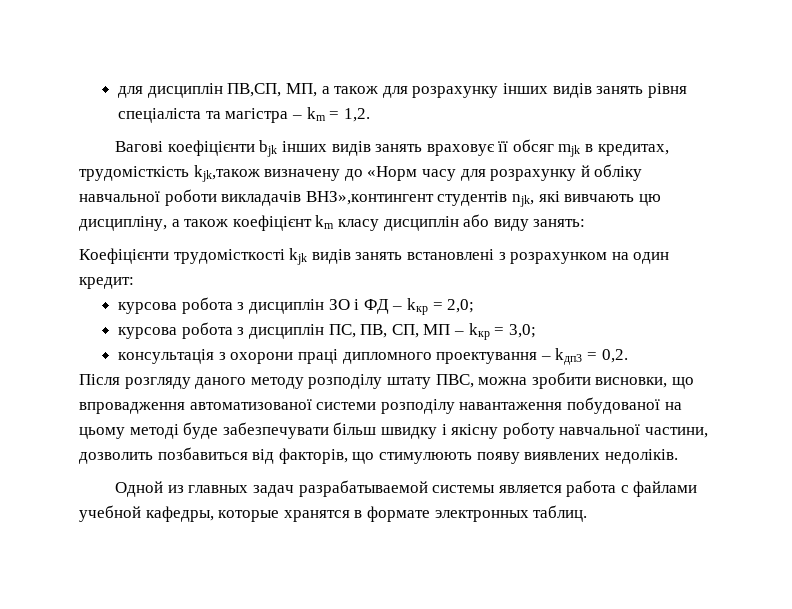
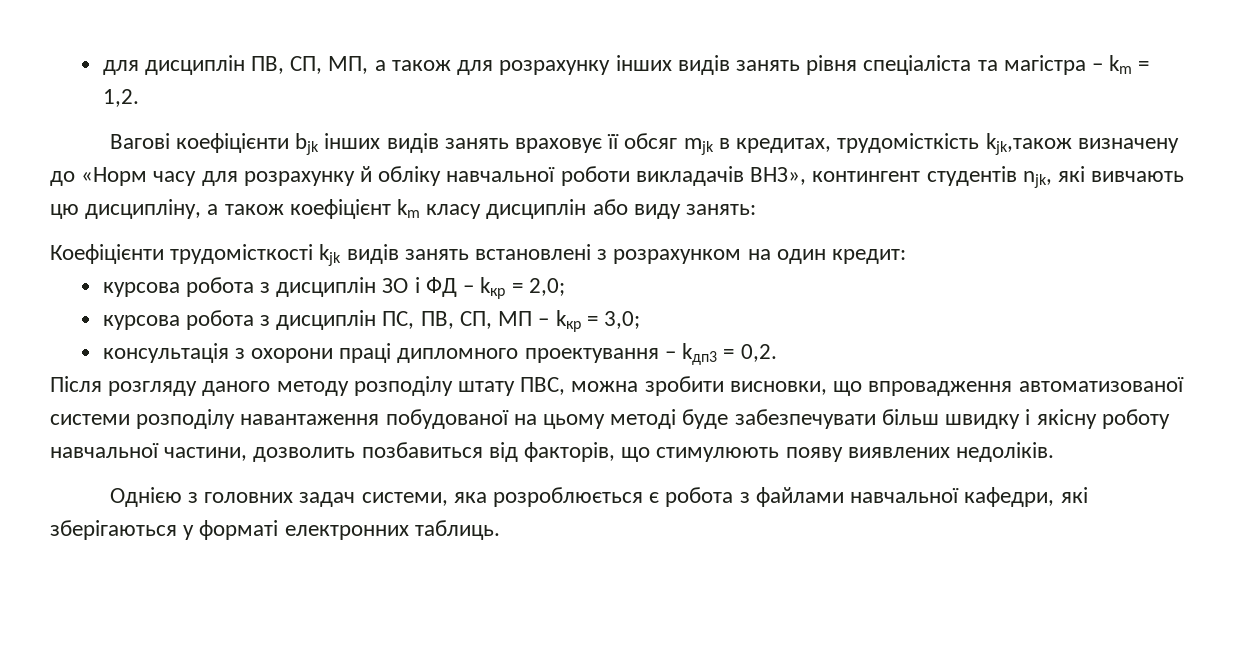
[227,83,282,97] ПВ,СП, -> [251,56,323,74] ПВ, СП,
[305,191,434,205] ВНЗ»,контингент -> [750,167,921,185] ВНЗ», контингент
[115,480,698,497] [79,505,588,522] Одной из главных задач разрабатываемой системы является работа с файлами учебной кафедры, которые хранятся в формате электронных таблиц. -> [109,487,1088,507] [50,520,500,540] Однією з головних задач системи, яка розроблюється є робота з файлами навчальної кафедри, які зберігаються у форматі електронних таблиць.

